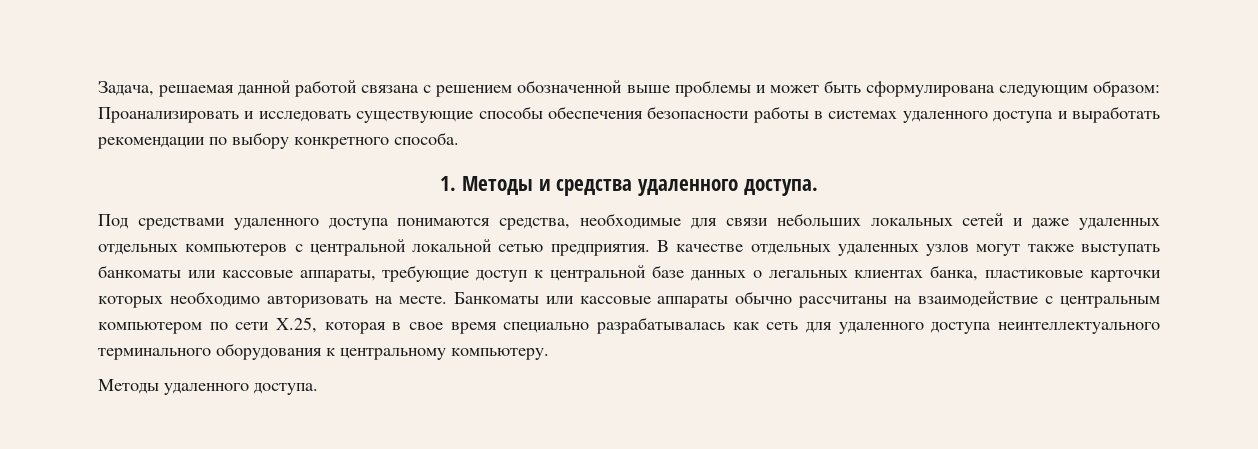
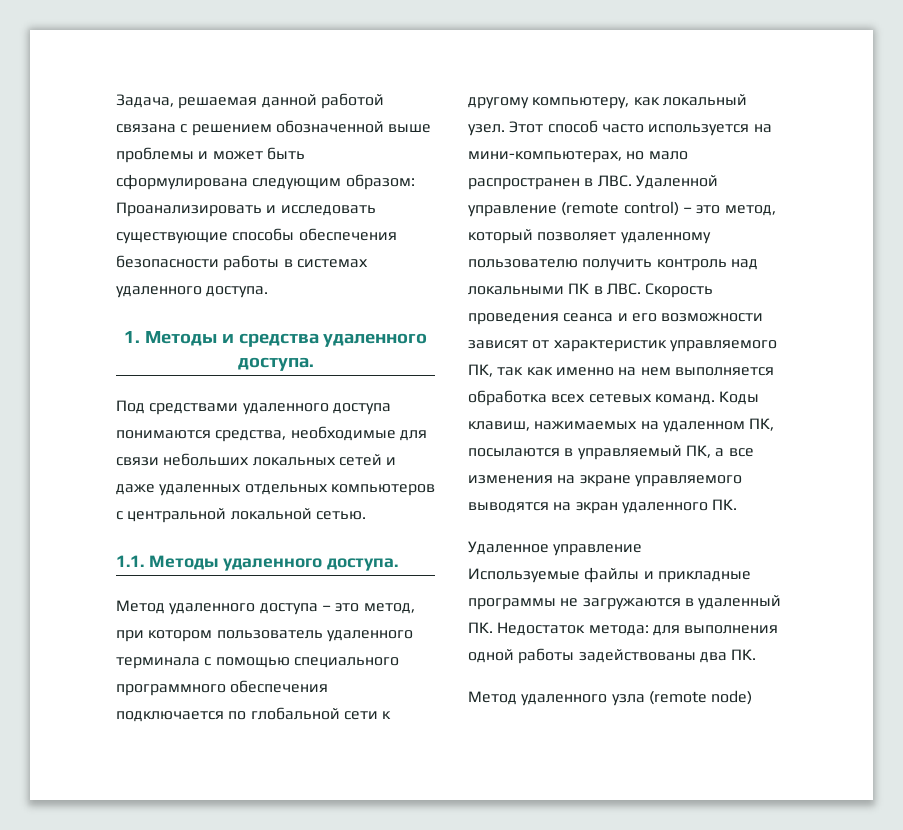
[993,106,1160,123] [97,132,459,149] доступа и выработать рекомендации по выбору конкретного способа. -> [206,286,269,298] доступа.
[498,240,1161,256] [98,265,1161,282] [98,291,1161,308] [98,317,1160,334] [98,343,549,360] [98,379,318,395] сетью предприятия. В качестве отдельных удаленных узлов могут также выступать банкоматы или кассовые аппараты, требующие доступ к центральной базе данных о легальных клиентах банка, пластиковые карточки которых необходимо авторизовать на месте. Банкоматы или кассовые аппараты обычно рассчитаны на взаимодействие с центральным компьютером по сети Х.25, которая в свое время специально разрабатывалась как сеть для удаленного доступа неинтеллектуального терминального оборудования к центральному компьютеру. // Методы удаленного доступа. -> [315,511,366,520] [116,555,399,571] [116,600,415,615] [116,630,413,642] [116,657,399,669] [116,680,329,696] [116,707,392,722] [468,94,747,109] [468,120,772,136] [468,151,688,163] [468,175,718,190] [468,201,776,217] [468,229,711,244] [468,259,758,271] [468,283,714,298] [468,313,764,325] [468,340,777,352] [468,364,774,377] [468,390,760,406] [468,418,775,433] [468,445,754,460] [468,475,742,487] [468,499,738,514] [468,541,643,556] [468,567,751,583] [468,595,782,610] [468,622,779,636] [468,648,757,664] [468,690,753,706] сетью. // 1.1. Методы удаленного доступа. // Метод удаленного доступа – это метод, при котором пользователь удаленного терминала с помощью специального программного обеспечения подключается по глобальной сети к другому компьютеру, как локальный узел. Этот способ часто используется на мини-компьютерах, но мало распространен в ЛВС. Удаленной управление (remote control) – это метод, который позволяет удаленному пользователю получить контроль над локальными ПК в ЛВС. Скорость проведения сеанса и его возможности зависят от характеристик управляемого ПК, так как именно на нем выполняется обработка всех сетевых команд. Коды клавиш, нажимаемых на удаленном ПК, посылаются в управляемый ПК, а все изменения на экране управляемого выводятся на экран удаленного ПК. // Удаленное управление // Используемые файлы и прикладные программы не загружаются в удаленный ПК. Недостаток метода: для выполнения одной работы задействованы два ПК. // Метод удаленного узла (remote node)

